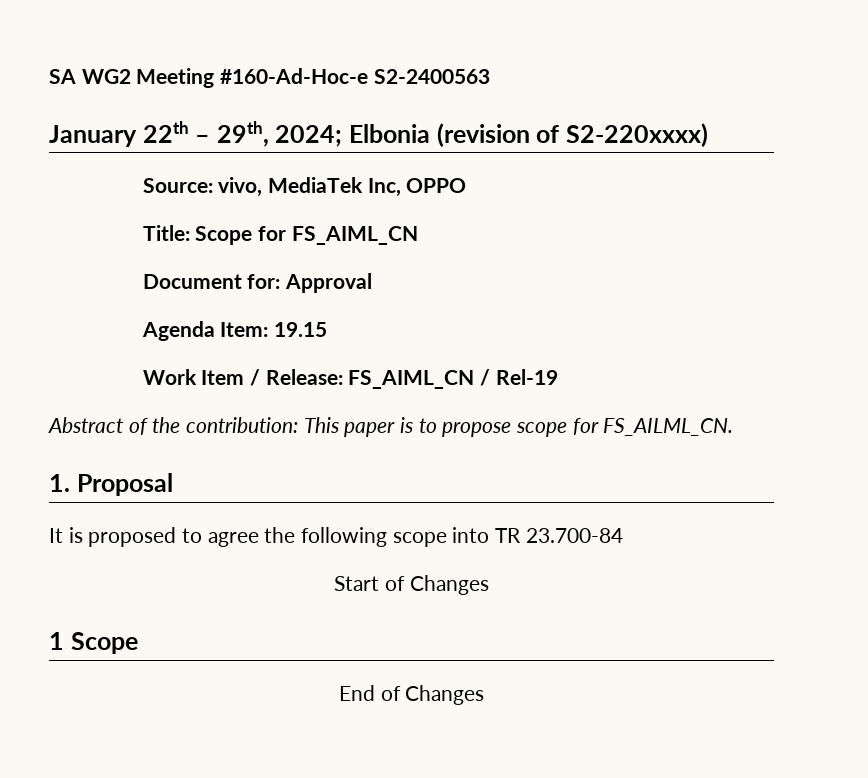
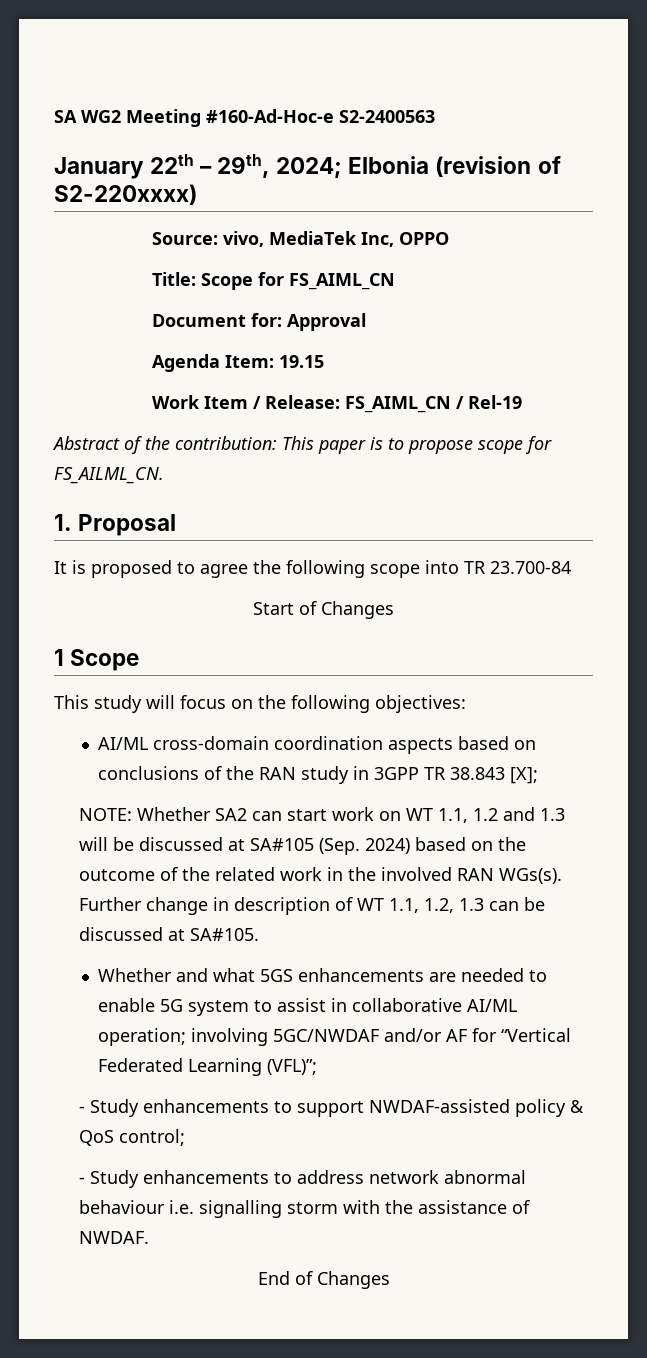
(138, 643) none -> [54,695,466,713] [98,736,537,754] [98,766,539,784] [78,807,565,823] [78,837,526,855] [78,867,562,884] [78,897,545,915] [78,927,259,941] [98,968,548,982] [98,998,518,1016] [98,1028,572,1046] [98,1058,318,1076] [78,1099,584,1117] [78,1129,185,1146] [78,1170,526,1188] [78,1200,530,1218] [78,1231,149,1244] // This study will focus on the following objectives: // AI/ML cross-domain coordination aspects based on conclusions of the RAN study in 3GPP TR 38.843 [X]; // NOTE: Whether SA2 can start work on WT 1.1, 1.2 and 1.3 will be discussed at SA#105 (Sep. 2024) based on the outcome of the related work in the involved RAN WGs(s). Further change in description of WT 1.1, 1.2, 1.3 can be discussed at SA#105. // Whether and what 5GS enhancements are needed to enable 5G system to assist in collaborative AI/ML operation; involving 5GC/NWDAF and/or AF for “Vertical Federated Learning (VFL)”; // - Study enhancements to support NWDAF-assisted policy & QoS control; // - Study enhancements to address network abnormal behaviour i.e. signalling storm with the assistance of NWDAF.

